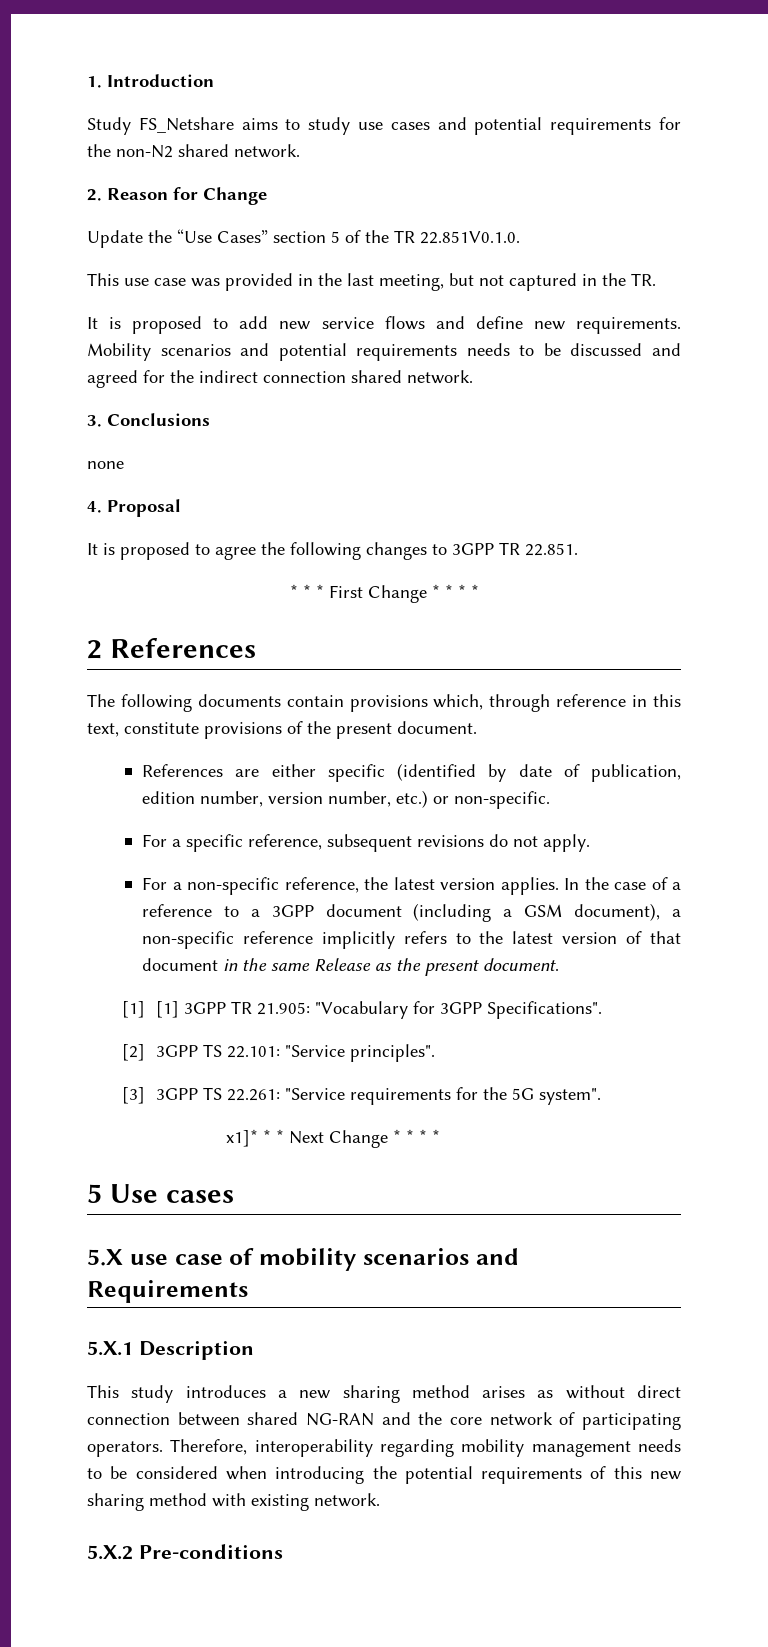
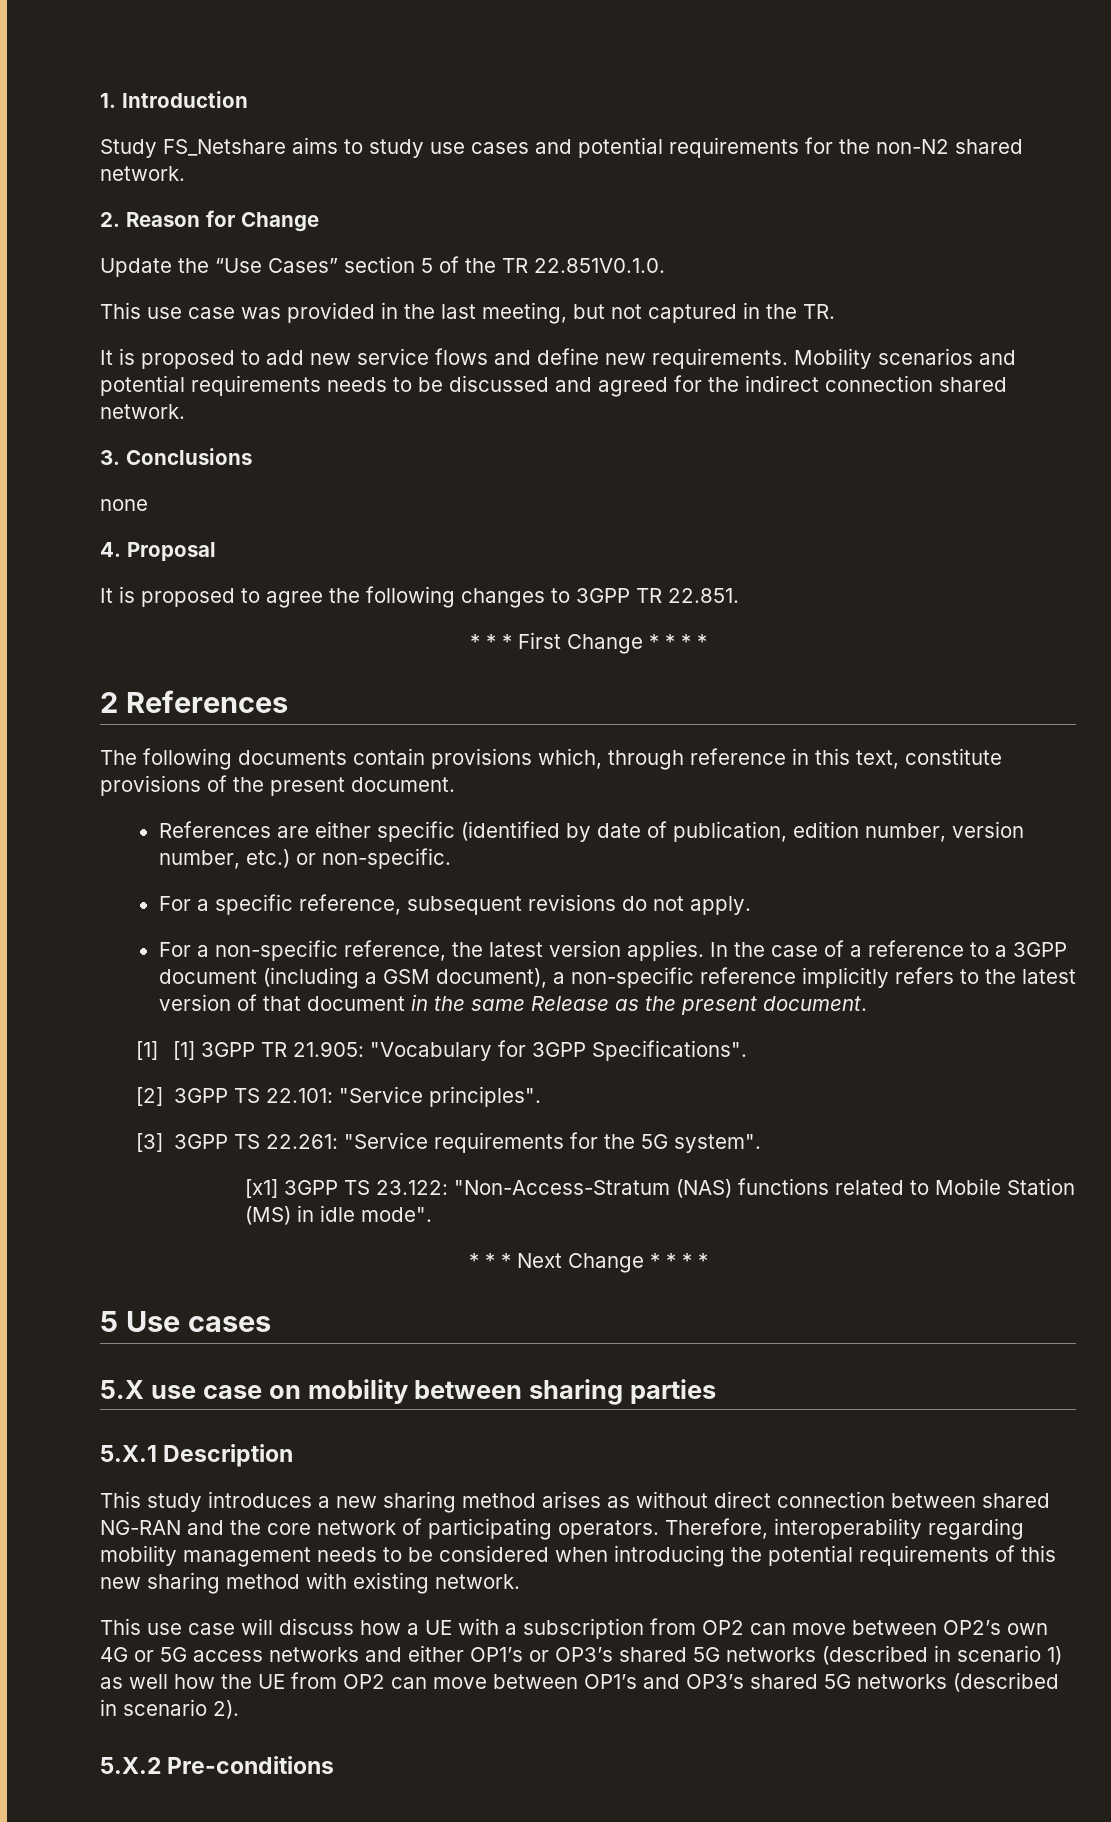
[225,1129,258,1147] x1]* -> [245,1178,1076,1198] [245,1205,433,1225] [468,1253,479,1268] [x1] 3GPP TS 23.122: "Non-Access-Stratum (NAS) functions related to Mobile Station (MS) in idle mode". // *
[229,1248,519,1271] [87,1280,248,1303] of mobility scenarios and Requirements -> [268,1379,717,1405] on mobility between sharing parties
(380, 1500) none -> [100,1618,1048,1639] [100,1645,1062,1665] [100,1672,1059,1692] [100,1699,239,1719] // This use case will discuss how a UE with a subscription from OP2 can move between OP2’s own 4G or 5G access networks and either OP1’s or OP3’s shared 5G networks (described in scenario 1) as well how the UE from OP2 can move between OP1’s and OP3’s shared 5G networks (described in scenario 2).

